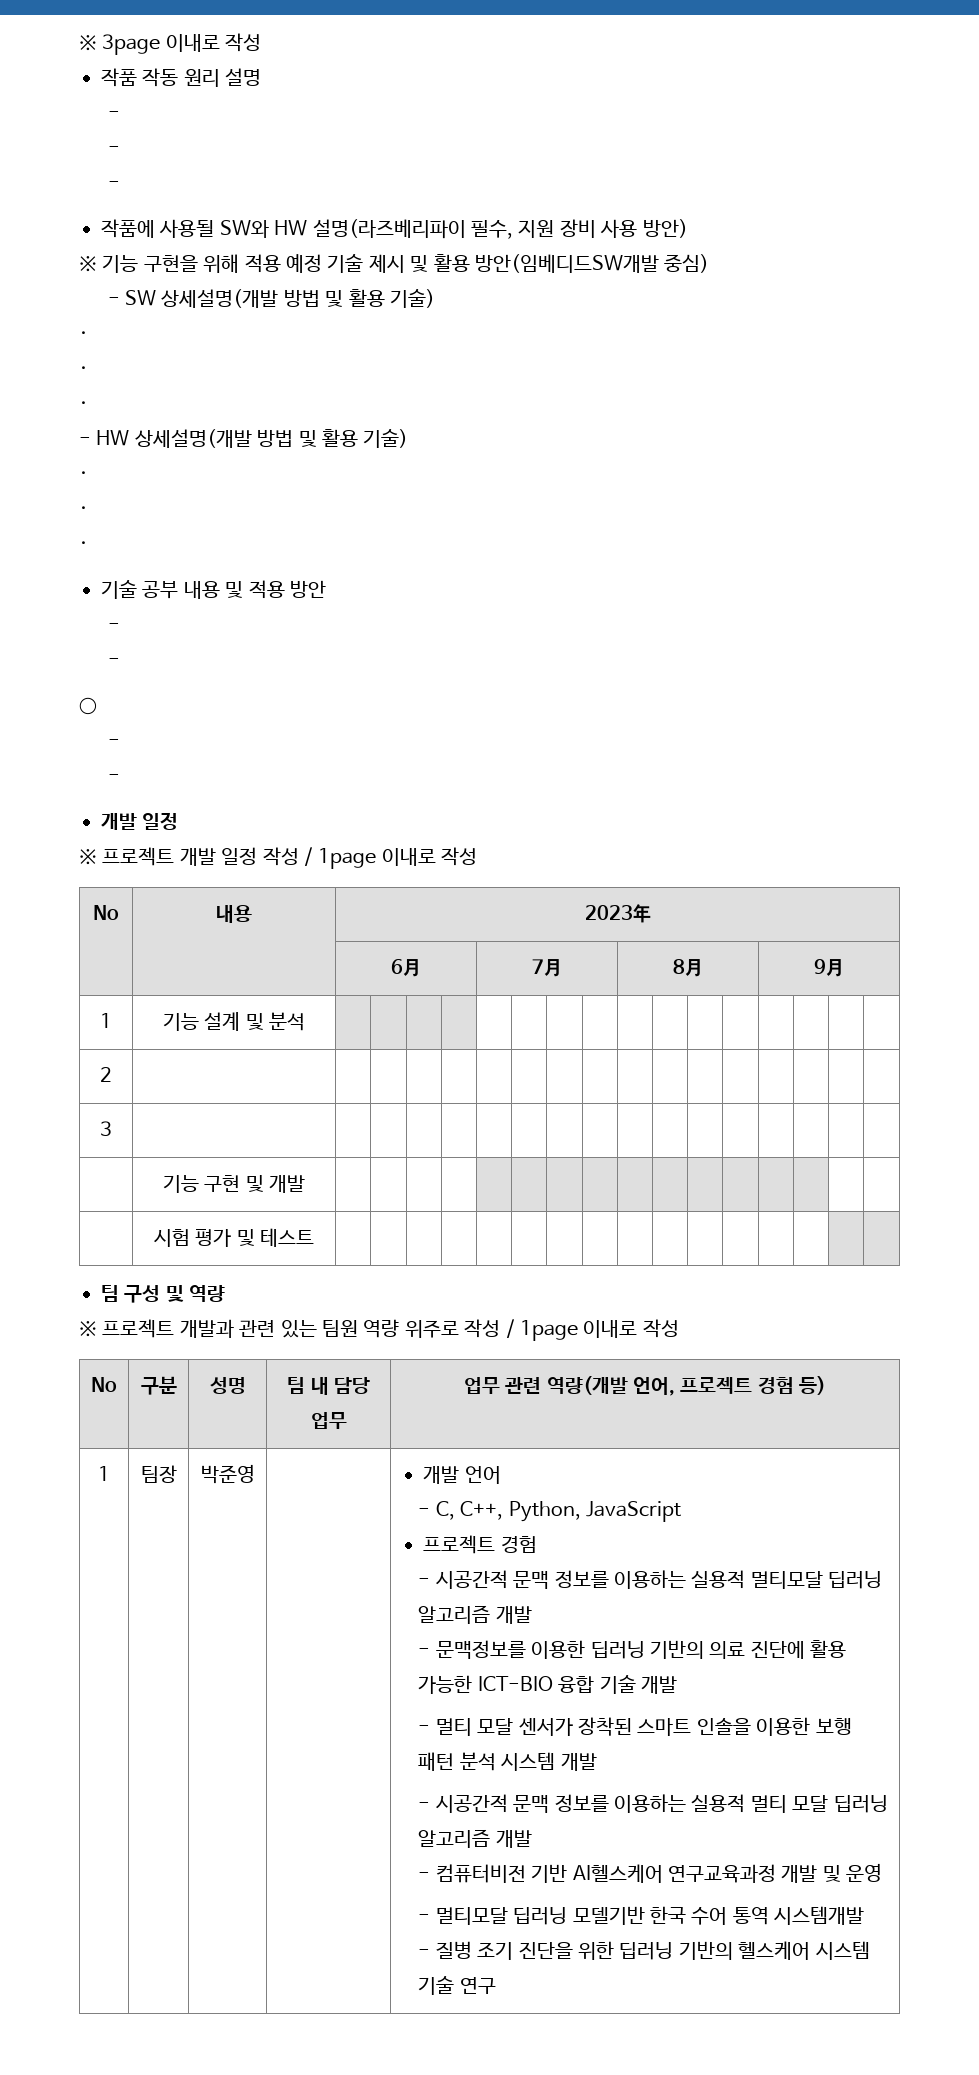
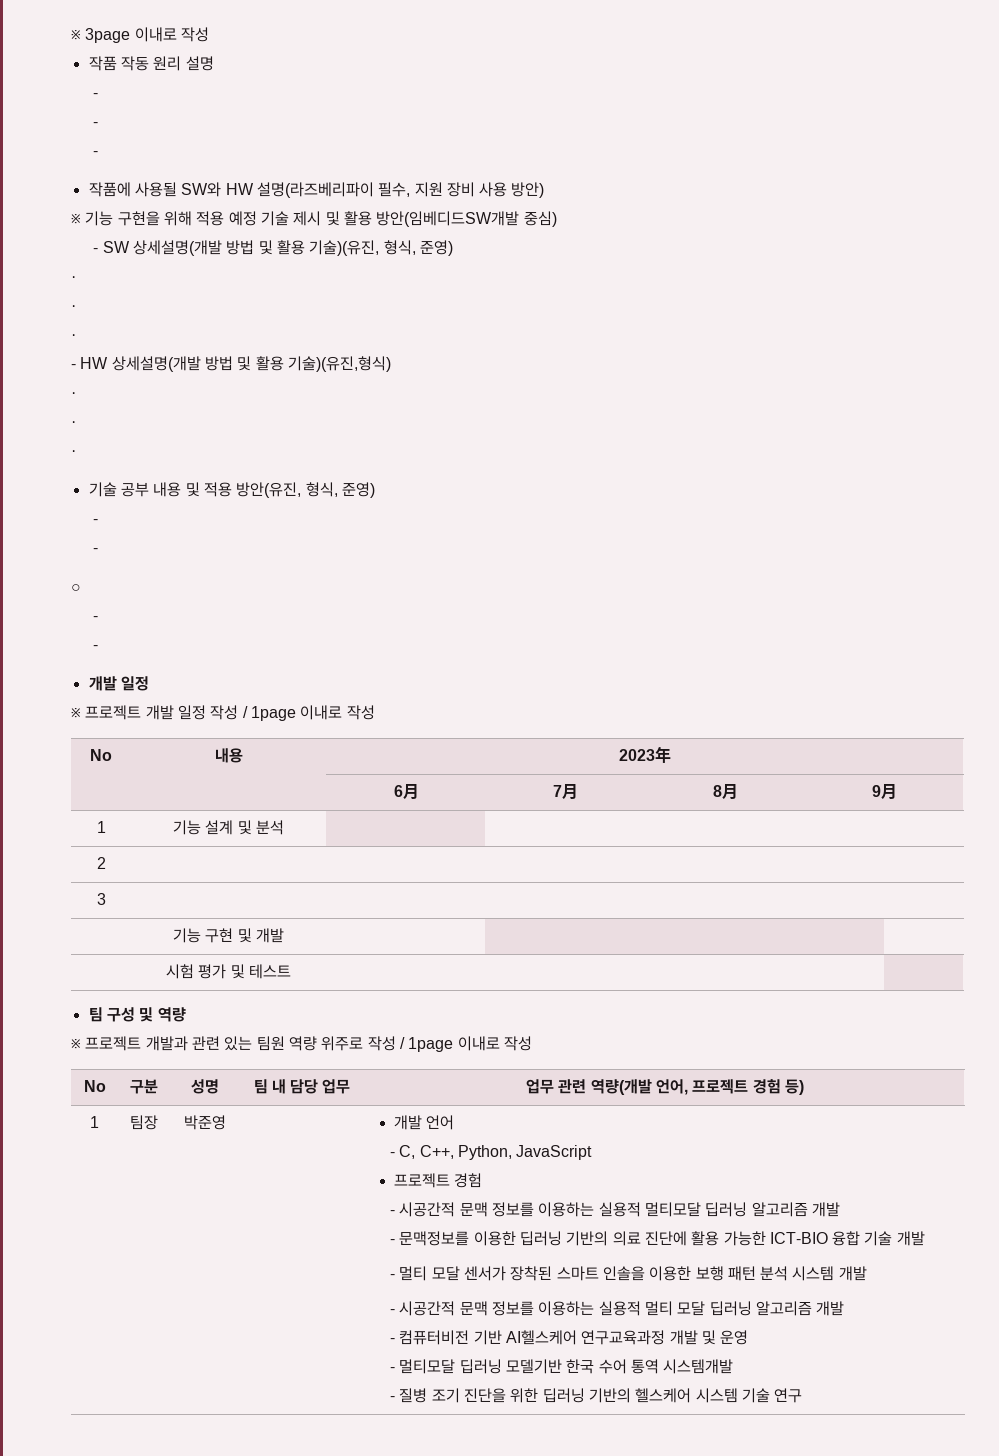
[389,289,435,308] 기술) -> [309,240,453,256] 기술)(유진, 형식, 준영)
[363,429,409,448] 기술) -> [287,356,391,372] 기술)(유진,형식)
[290,580,326,598] 방안 -> [236,482,375,498] 방안(유진, 형식, 준영)

